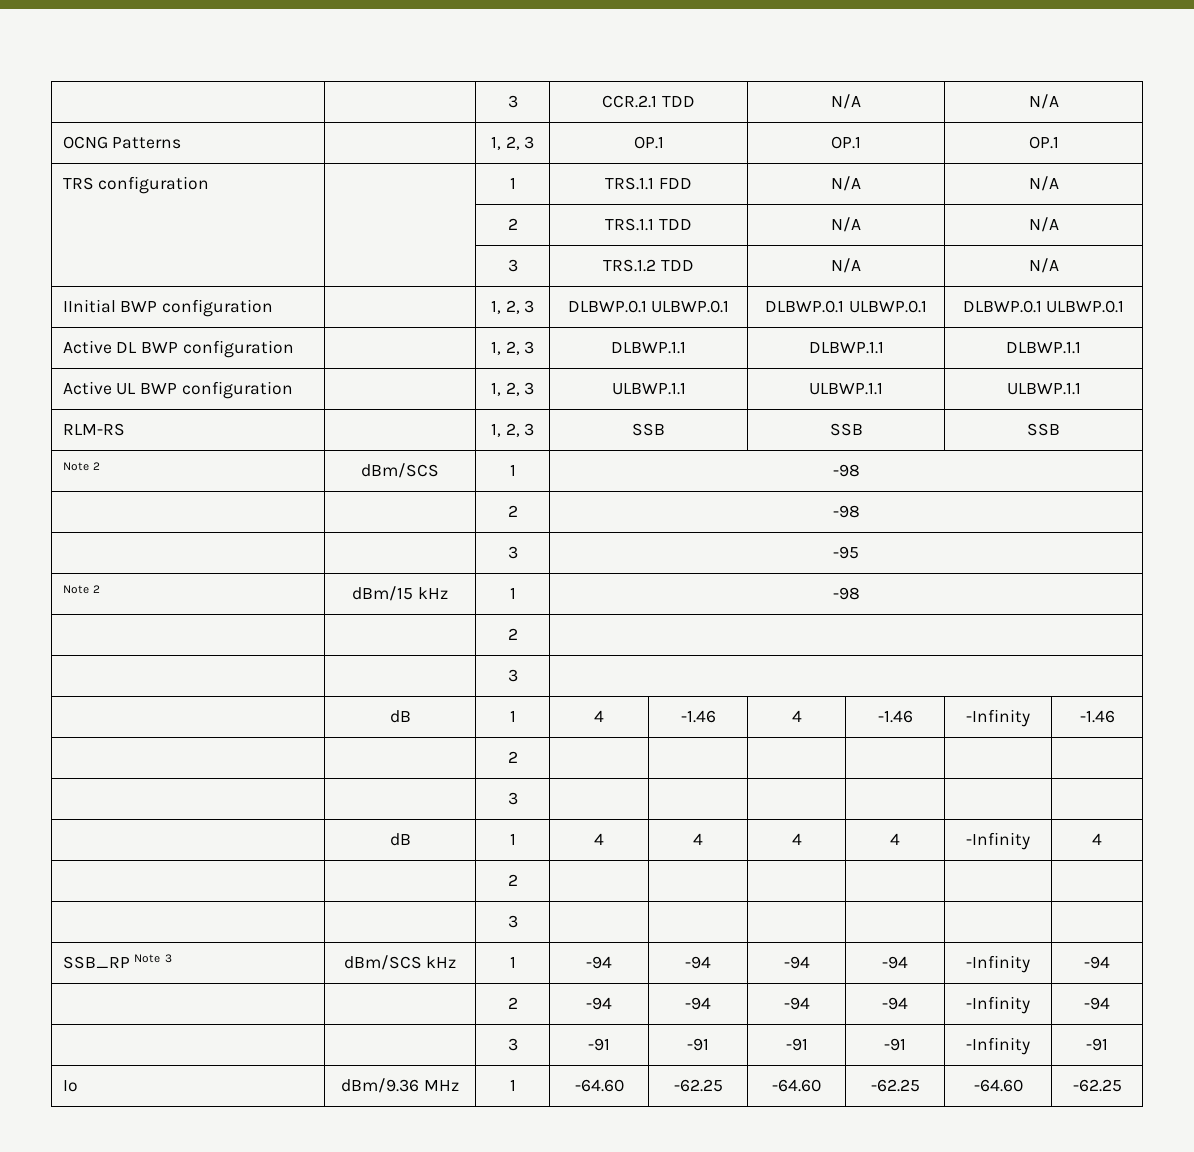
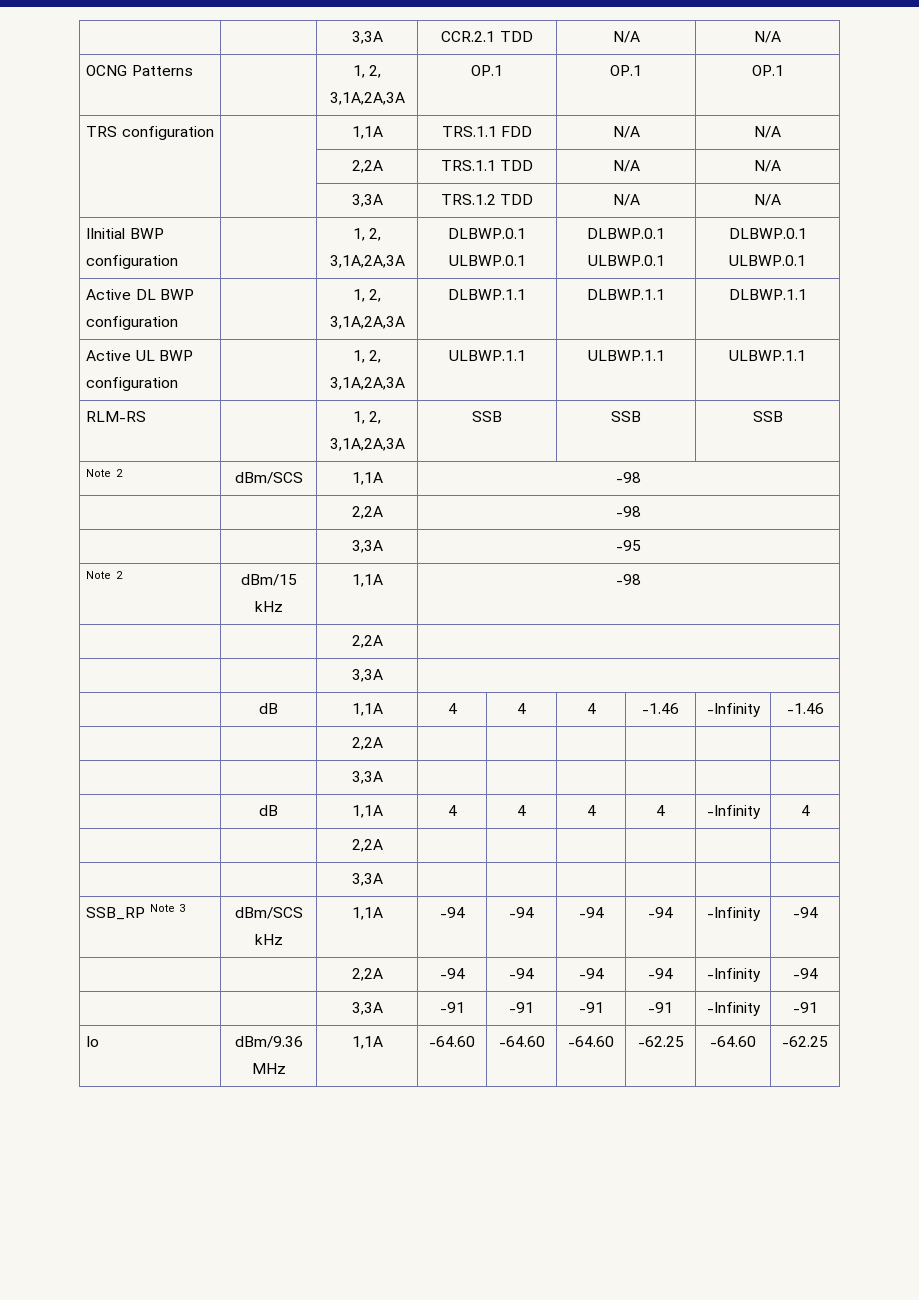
[507,95,518,108] | | 3 -> [351,31,383,44] | | 3,3A
[524,136,535,149] 3 -> [329,92,405,105] 3,1A,2A,3A
[509,177,516,189] 1 -> [351,126,383,139] 1,1A
[507,218,518,230] 2 -> [351,160,383,173] 2,2A
[507,259,518,272] 3 -> [351,194,383,207] 3,3A
[524,300,535,313] 3 -> [329,255,405,268] 3,1A,2A,3A
[524,341,535,354] 3 -> [329,316,405,329] 3,1A,2A,3A
[524,382,535,395] 3 -> [329,377,405,390] 3,1A,2A,3A
[524,423,535,436] 3 -> [329,438,405,451] 3,1A,2A,3A
[509,464,516,476] [832,464,860,477] [507,505,518,517] [832,505,860,518] [507,546,518,559] 1 | -98 // | | 2 | -98 // | | 3 -> [351,472,383,485] [616,472,641,483] [351,506,383,519] [616,506,641,517] [351,540,383,553] 1,1A | -98 // | | 2,2A | -98 // | | 3,3A
[509,587,516,599] [832,587,860,600] [507,628,518,640] [507,669,518,682] [389,710,411,723] [509,710,516,722] [594,710,604,722] [680,710,716,723] 1 | -98 // | | 2 | // | | 3 | // | dB | 1 | 4 | -1.46 -> [351,574,383,587] [616,574,641,585] [351,635,383,648] [351,669,383,682] [259,703,278,714] [351,703,383,716] [447,703,457,714] [517,703,526,714] 1,1A | -98 // | | 2,2A | // | | 3,3A | // | dB | 1,1A | 4 | 4
[507,751,518,763] [507,792,518,805] [389,833,411,846] [509,833,516,845] 2 | | | | | | // | | 3 | | | | | | // | dB | 1 -> [351,737,383,750] [351,771,383,784] [259,805,278,816] [351,805,383,818] 2,2A | | | | | | // | | 3,3A | | | | | | // | dB | 1,1A
[507,874,518,886] [507,915,518,928] 2 | | | | | | // | | 3 -> [351,839,383,852] [351,873,383,886] 2,2A | | | | | | // | | 3,3A
[509,956,516,968] [586,956,612,969] [685,956,711,969] [783,956,810,969] [882,956,908,969] [966,955,1030,973] [1084,956,1110,969] [507,997,518,1009] [586,997,612,1010] [685,997,711,1010] [783,997,810,1010] [882,997,908,1010] [966,996,1030,1014] [1084,997,1110,1010] [507,1038,518,1051] 1 | -94 | -94 | -94 | -94 | -Infinity | -94 // | | 2 | -94 | -94 | -94 | -94 | -Infinity | -94 // | | 3 -> [351,907,383,920] [439,907,465,918] [509,907,534,918] [578,907,604,918] [648,907,673,918] [706,907,761,921] [792,907,818,918] [351,968,383,981] [439,968,465,979] [509,968,534,979] [578,968,604,979] [648,968,673,979] [706,968,761,982] [792,968,818,979] [351,1002,383,1015] 1,1A | -94 | -94 | -94 | -94 | -Infinity | -94 // | | 2,2A | -94 | -94 | -94 | -94 | -Infinity | -94 // | | 3,3A
[509,1079,516,1091] [574,1079,624,1092] [673,1079,723,1092] [772,1079,821,1092] [870,1079,920,1092] [973,1079,1023,1092] [1072,1079,1122,1092] 1 | -64.60 | -62.25 | -64.60 | -62.25 | -64.60 | -62.25 -> [351,1036,383,1049] [429,1036,475,1047] [498,1036,545,1047] [568,1036,614,1047] [637,1036,684,1047] [710,1036,756,1047] [782,1036,828,1047] 1,1A | -64.60 | -64.60 | -64.60 | -62.25 | -64.60 | -62.25

